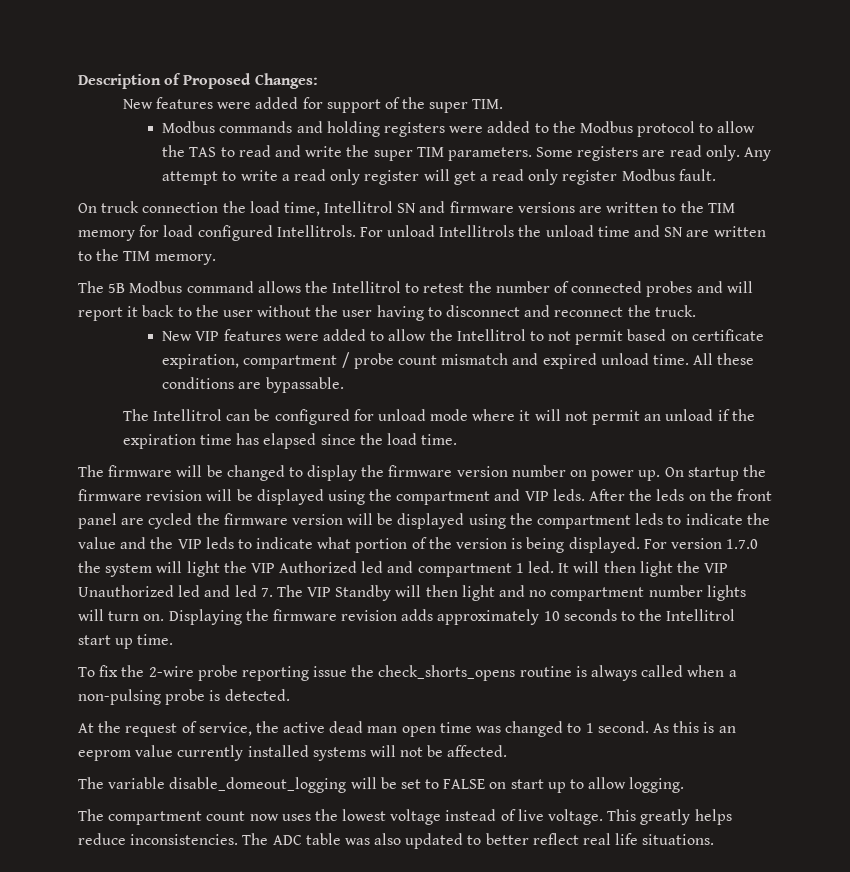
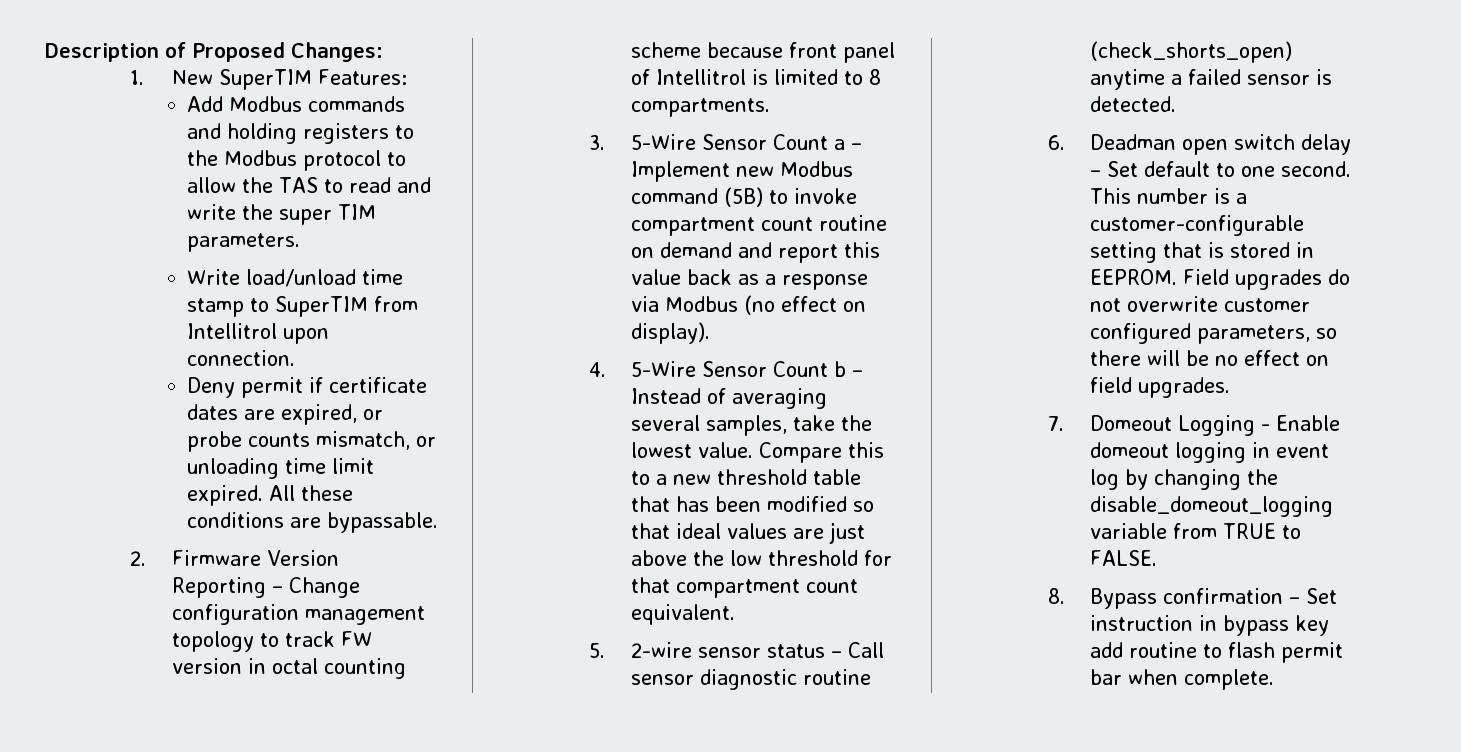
[122,97,504,113] New features were added for support of the super TIM. // -> [129,69,408,90] [187,96,224,112] 1. New SuperTIM Features: // Add
[449,121,531,133] were added -> (390, 133) none
[536,145,771,161] [162,169,716,185] [78,201,735,216] [78,225,766,241] [78,249,216,265] [78,281,753,297] [78,305,696,321] [162,329,764,345] [162,352,689,369] Some registers are read only. Any attempt to write a read only register will get a read only register Modbus fault. // On truck connection the load time, Intellitrol SN and firmware versions are written to the TIM memory for load configured Intellitrols. For unload Intellitrols the unload time and SN are written to the TIM memory. // The 5B Modbus command allows the Intellitrol to retest the number of connected probes and will report it back to the user without the user having to disconnect and reconnect the truck. // New VIP features were added to allow the Intellitrol to not permit based on certificate expiration, compartment / probe count mismatch and expired unload time. -> [187,269,404,287] [187,296,419,317] [187,323,330,344] [187,350,296,366] [187,377,428,398] [187,404,384,425] [187,431,437,452] [187,458,375,479] [187,485,264,506] // Write load/unload time stamp to SuperTIM from Intellitrol upon connection. // Deny permit if certificate dates are expired, or probe counts mismatch, or unloading time limit expired.
[122,409,755,425] [122,433,458,449] [78,465,766,481] [78,489,772,505] [78,513,770,529] [78,537,759,553] [78,561,729,577] [78,585,746,601] [78,609,736,625] [78,634,174,649] [78,665,737,681] [78,689,290,705] [78,721,736,737] [78,745,508,761] [78,777,685,793] [78,809,732,825] [78,833,715,849] The Intellitrol can be configured for unload mode where it will not permit an unload if the expiration time has elapsed since the load time. // The firmware will be changed to display the firmware version number on power up. On startup the firmware revision will be displayed using the compartment and VIP leds. After the leds on the front panel are cycled the firmware version will be displayed using the compartment leds to indicate the value and the VIP leds to indicate what portion of the version is being displayed. For version 1.7.0 the system will light the VIP Authorized led and compartment 1 led. It will then light the VIP Unauthorized led and led 7. The VIP Standby will then light and no compartment number lights will turn on. Displaying the firmware revision adds approximately 10 seconds to the Intellitrol start up time. // To fix the 2-wire probe reporting issue the check_shorts_opens routine is always called when a non-pulsing probe is detected. // At the request of service, the active dead man open time was changed to 1 second. As this is an eeprom value currently installed systems will not be affected. // The variable disable_domeout_logging will be set to FALSE on start up to allow logging. // The compartment count now uses the lowest voltage instead of live voltage. This greatly helps reduce inconsistencies. The ADC table was also updated to better reflect real life situations. -> [129,550,340,566] [172,577,361,598] [172,604,426,625] [172,631,373,652] [172,658,407,679] [631,42,896,63] [631,69,882,85] [631,98,771,117] [588,134,863,150] [631,161,854,182] [631,187,858,207] [631,215,888,236] [631,242,881,263] [631,269,869,290] [631,295,867,315] [631,322,711,344] [588,361,864,377] [631,388,828,409] [631,415,873,436] [631,442,885,463] [631,469,862,485] [631,496,875,512] [631,522,866,544] [631,550,893,566] [631,577,859,598] [631,604,736,625] [588,642,885,658] [631,669,872,690] [1090,41,1293,63] [1090,69,1333,90] [1090,96,1177,112] [1047,134,1352,155] [1090,161,1352,177] [1090,188,1248,204] [1090,215,1305,236] [1090,242,1315,263] [1090,269,1351,290] [1090,296,1311,312] [1090,323,1338,344] [1090,350,1330,366] [1090,377,1231,398] [1047,415,1341,436] [1090,442,1330,463] [1090,469,1279,490] [1090,496,1334,517] [1090,523,1302,539] [1090,550,1158,566] [1047,588,1338,609] [1090,615,1330,636] [1090,642,1344,663] [1090,669,1275,690] 2. Firmware Version Reporting – Change configuration management topology to track FW version in octal counting scheme because front panel of Intellitrol is limited to 8 compartments. // 3. 5-Wire Sensor Count a – Implement new Modbus command (5B) to invoke compartment count routine on demand and report this value back as a response via Modbus (no effect on display). // 4. 5-Wire Sensor Count b – Instead of averaging several samples, take the lowest value. Compare this to a new threshold table that has been modified so that ideal values are just above the low threshold for that compartment count equivalent. // 5. 2-wire sensor status – Call sensor diagnostic routine (check_shorts_open) anytime a failed sensor is detected. // 6. Deadman open switch delay – Set default to one second. This number is a customer-configurable setting that is stored in EEPROM. Field upgrades do not overwrite customer configured parameters, so there will be no effect on field upgrades. // 7. Domeout Logging - Enable domeout logging in event log by changing the disable_domeout_logging variable from TRUE to FALSE. // 8. Bypass confirmation – Set instruction in bypass key add routine to flash permit bar when complete.

